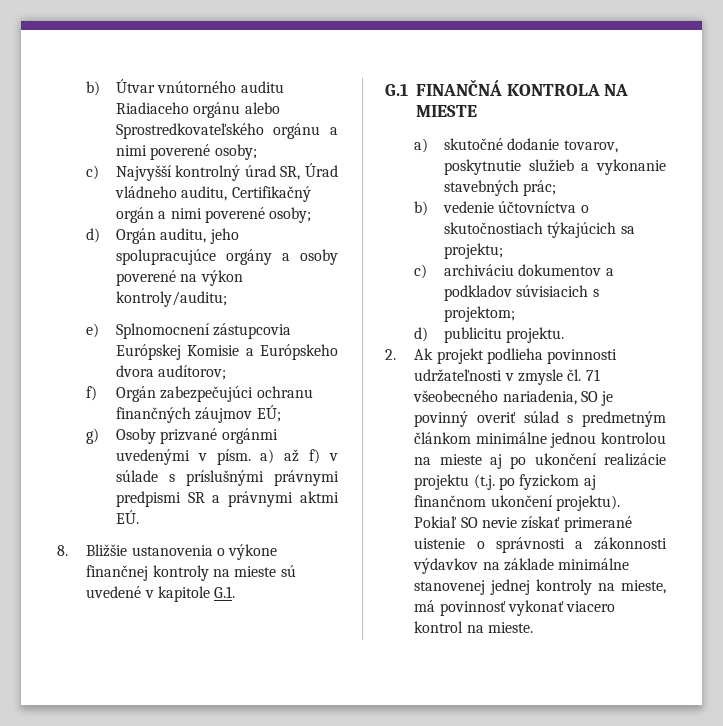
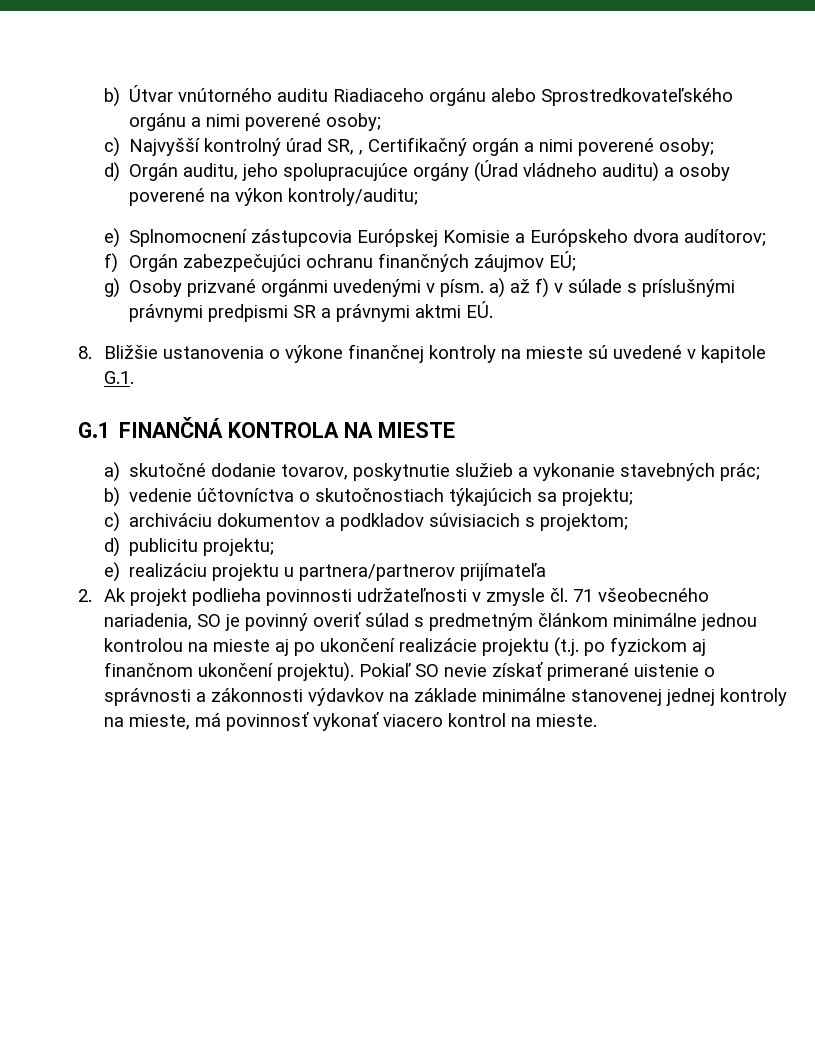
[305,163,338,177] [114,186,228,201] Úrad vládneho auditu, -> [359,150,364,155] ,
(272, 257) none -> [474,160,660,182] (Úrad vládneho auditu)
[506,327,565,343] projektu. -> [203,538,275,556] [103,562,547,582] projektu; // e) realizáciu projektu u partnera/partnerov prijímateľa

